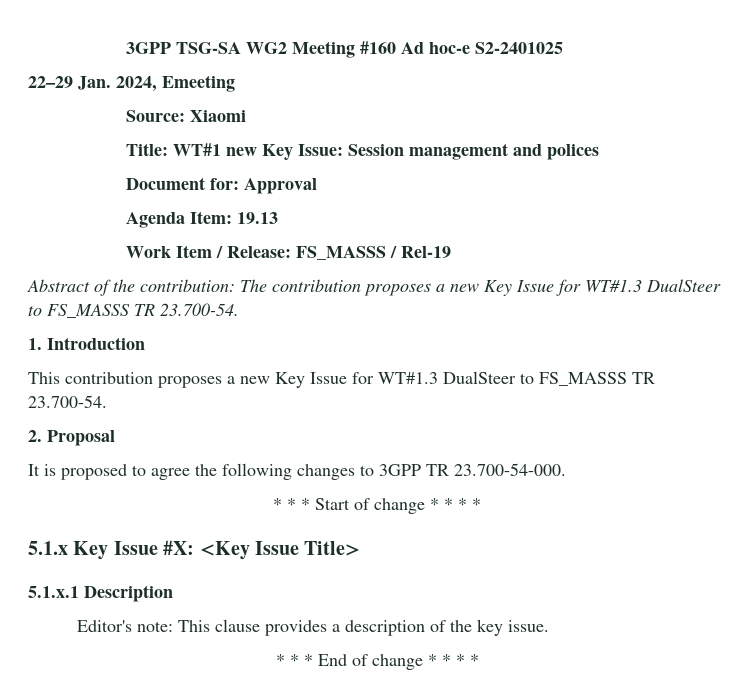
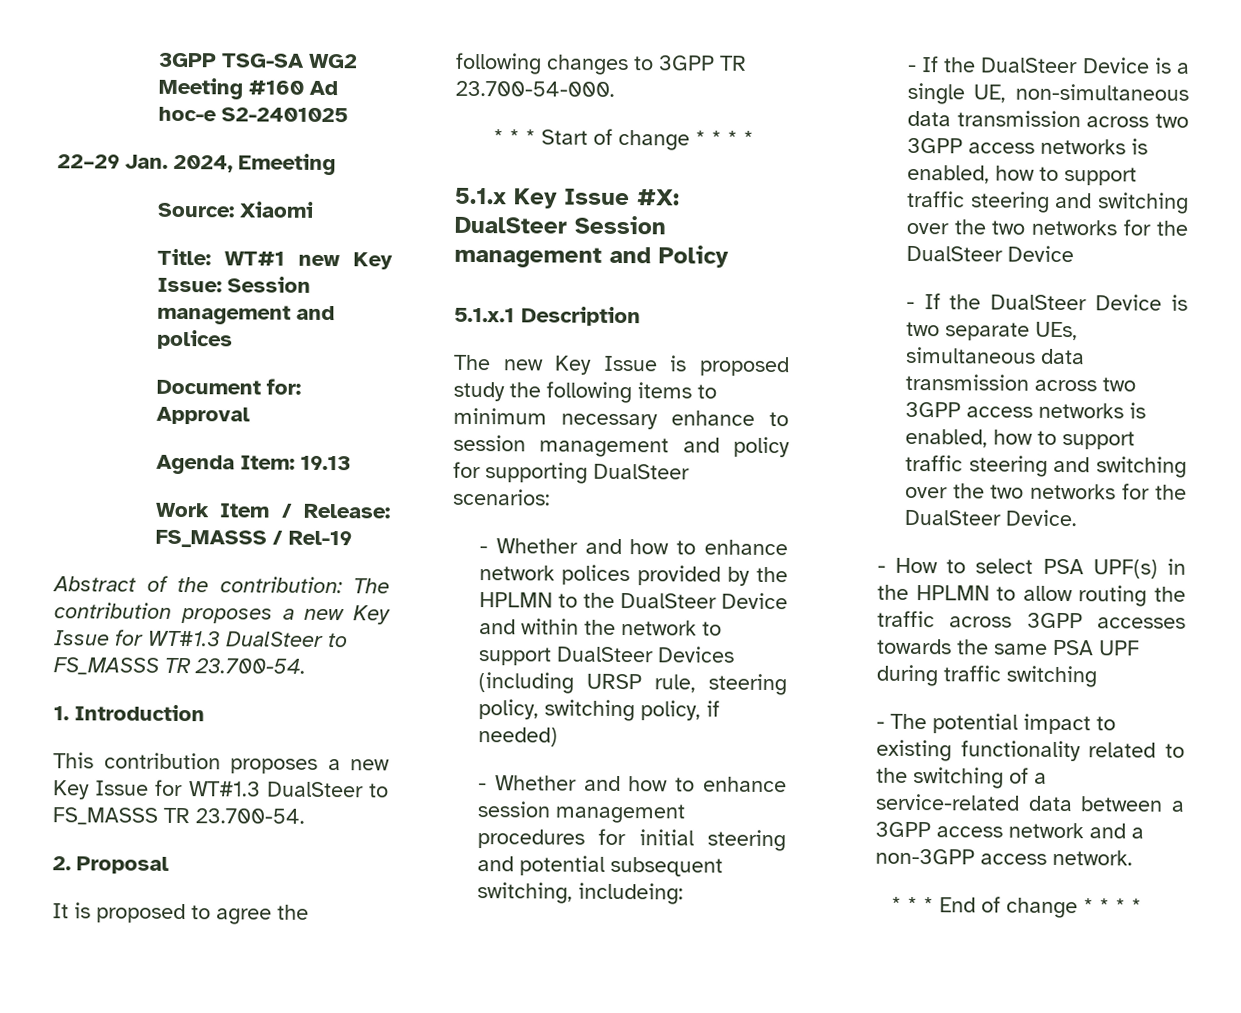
[199,541,361,560] [28,585,173,602] [77,619,550,636] <Key Issue Title> // 5.1.x.1 Description // Editor's note: This clause provides a description of the key issue. -> [454,215,666,235] [454,245,729,268] [454,306,641,327] [453,354,790,377] [453,381,717,404] [453,407,789,430] [453,434,790,458] [453,461,690,484] [453,488,551,506] [478,538,788,556] [478,564,788,586] [478,592,788,610] [478,618,722,636] [477,646,735,666] [477,672,787,696] [477,699,720,722] [477,727,558,747] [477,775,787,793] [476,801,685,824] [476,828,786,852] [476,855,723,877] [476,882,684,905] [906,56,1190,74] [906,82,1189,105] [906,110,1189,128] [906,137,1148,155] [906,164,1137,186] [906,190,1189,214] [905,219,1188,236] [905,245,1074,263] [905,293,1188,311] [905,321,1078,341] [904,346,1085,365] [904,373,1136,392] [904,401,1146,419] [904,428,1135,450] [904,454,1187,478] [904,483,1187,500] [903,509,1077,527] [876,557,1186,579] [876,584,1186,607] [876,610,1186,629] [876,638,1140,656] [875,664,1097,688] [875,713,1116,735] [875,739,1185,762] [875,766,1047,789] [874,793,1185,812] [874,821,1144,839] [874,848,1133,866] DualSteer Session management and Policy // 5.1.x.1 Description // The new Key Issue is proposed study the following items to minimum necessary enhance to session management and policy for supporting DualSteer scenarios: // - Whether and how to enhance network polices provided by the HPLMN to the DualSteer Device and within the network to support DualSteer Devices (including URSP rule, steering policy, switching policy, if needed) // - Whether and how to enhance session management procedures for initial steering and potential subsequent switching, includeing: // - If the DualSteer Device is a single UE, non-simultaneous data transmission across two 3GPP access networks is enabled, how to support traffic steering and switching over the two networks for the DualSteer Device // - If the DualSteer Device is two separate UEs, simultaneous data transmission across two 3GPP access networks is enabled, how to support traffic steering and switching over the two networks for the DualSteer Device. // - How to select PSA UPF(s) in the HPLMN to allow routing the traffic across 3GPP accesses towards the same PSA UPF during traffic switching // - The potential impact to existing functionality related to the switching of a service-related data between a 3GPP access network and a non-3GPP access network.

